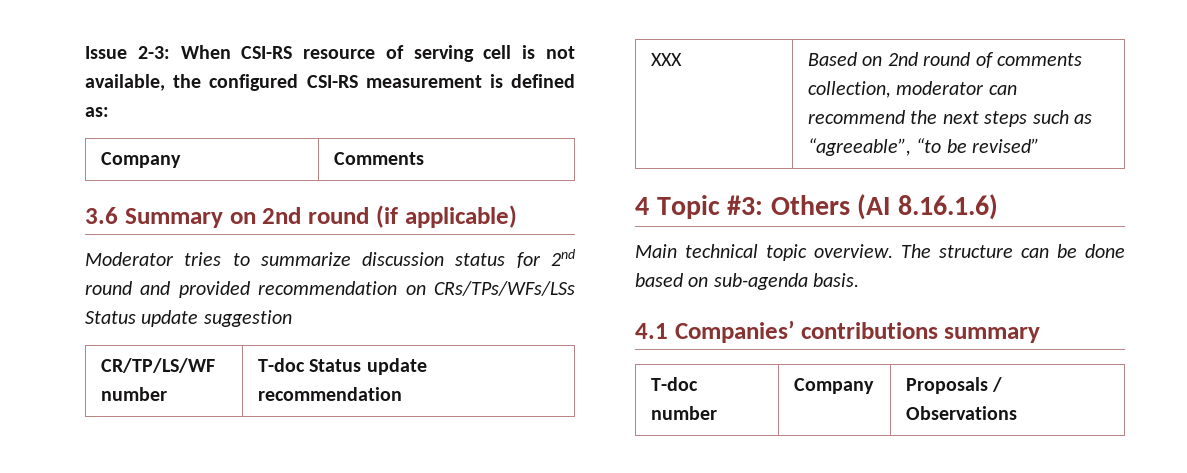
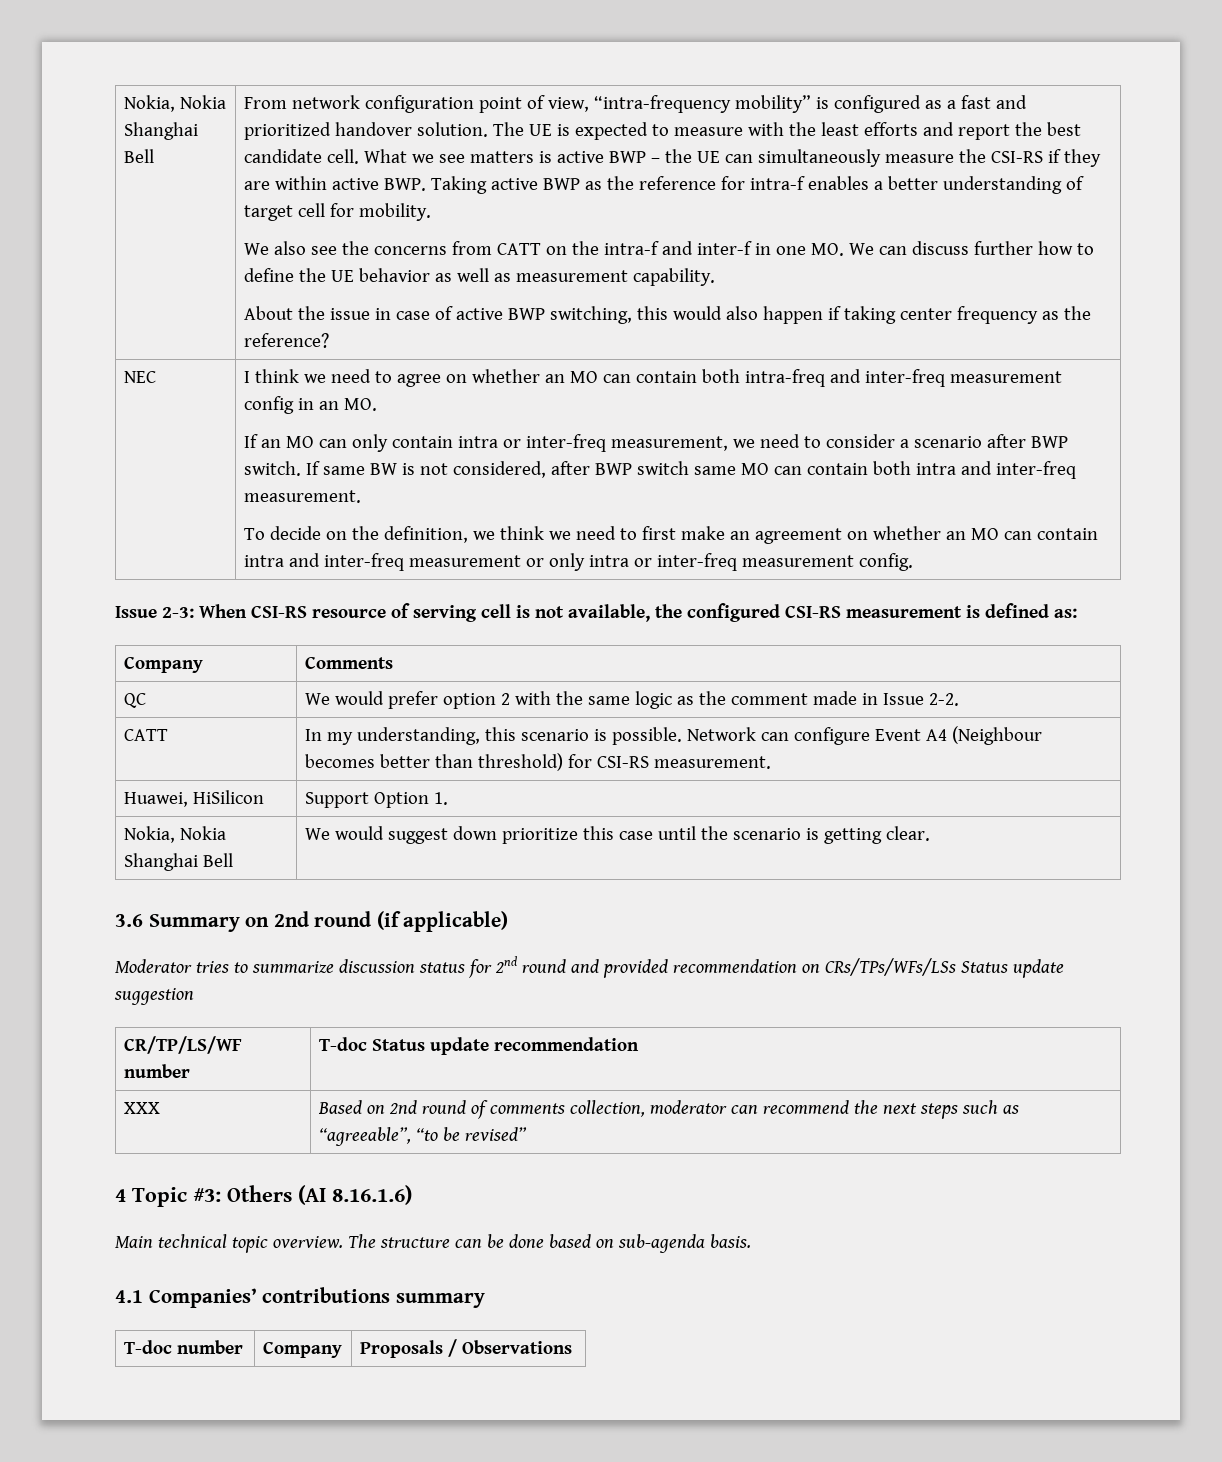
(85, 52) none -> [123,95,226,112] [123,122,198,140] [123,149,154,163] [243,95,1027,113] [243,122,1081,140] [243,149,1101,167] [243,176,1084,194] [243,203,431,221] [243,241,1094,256] [243,268,715,286] [243,306,1091,324] [243,333,329,348] [123,371,156,383] [243,369,1062,387] [243,396,377,414] [243,434,1068,452] [243,461,1076,479] [243,490,361,503] [243,526,1098,544] [243,553,913,571] Nokia, Nokia Shanghai Bell | From network configuration point of view, “intra-frequency mobility” is configured as a fast and prioritized handover solution. The UE is expected to measure with the least efforts and report the best candidate cell. What we see matters is active BWP – the UE can simultaneously measure the CSI-RS if they are within active BWP. Taking active BWP as the reference for intra-f enables a better understanding of target cell for mobility. // We also see the concerns from CATT on the intra-f and inter-f in one MO. We can discuss further how to define the UE behavior as well as measurement capability. // About the issue in case of active BWP switching, this would also happen if taking center frequency as the reference? // NEC | I think we need to agree on whether an MO can contain both intra-freq and inter-freq measurement config in an MO. // If an MO can only contain intra or inter-freq measurement, we need to consider a scenario after BWP switch. If same BW is not considered, after BWP switch same MO can contain both intra and inter-freq measurement. // To decide on the definition, we think we need to first make an agreement on whether an MO can contain intra and inter-freq measurement or only intra or inter-freq measurement config. //
(424, 158) none -> [123,693,146,708] [304,691,959,709] [123,729,168,741] [304,726,1042,745] [304,753,771,771] [123,790,264,807] [304,792,448,808] [123,826,226,843] [123,853,233,871] [304,826,930,844] // QC | We would prefer option 2 with the same logic as the comment made in Issue 2-2. // CATT | In my understanding, this scenario is possible. Network can configure Event A4 (Neighbour becomes better than threshold) for CSI-RS measurement. // Huawei, HiSilicon | Support Option 1. // Nokia, Nokia Shanghai Bell | We would suggest down prioritize this case until the scenario is getting clear.

